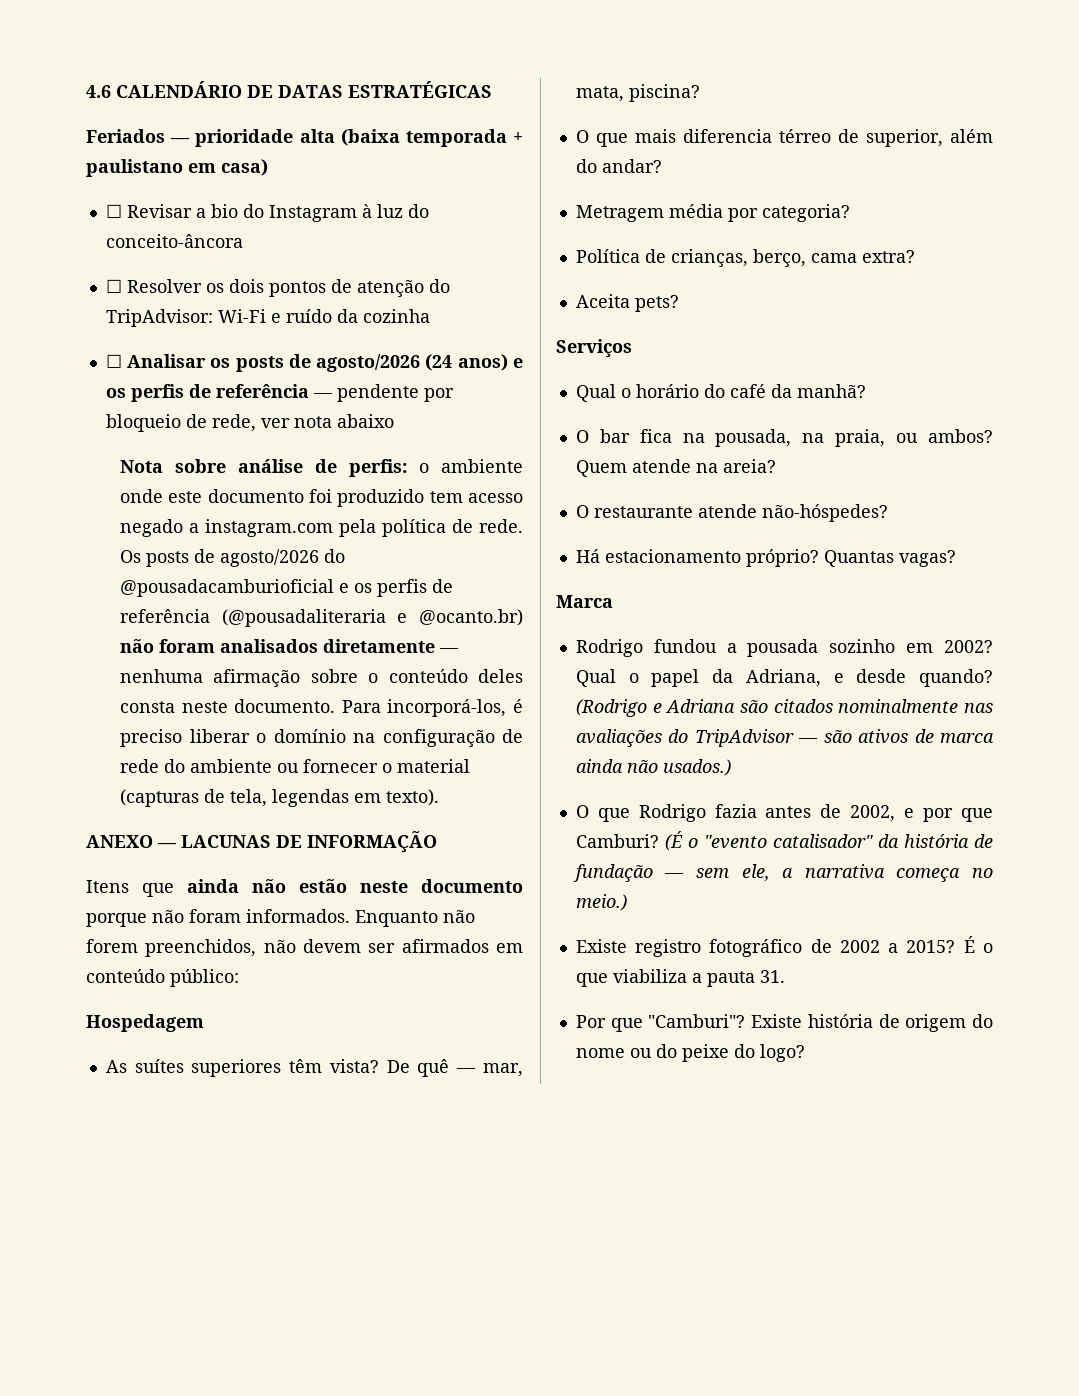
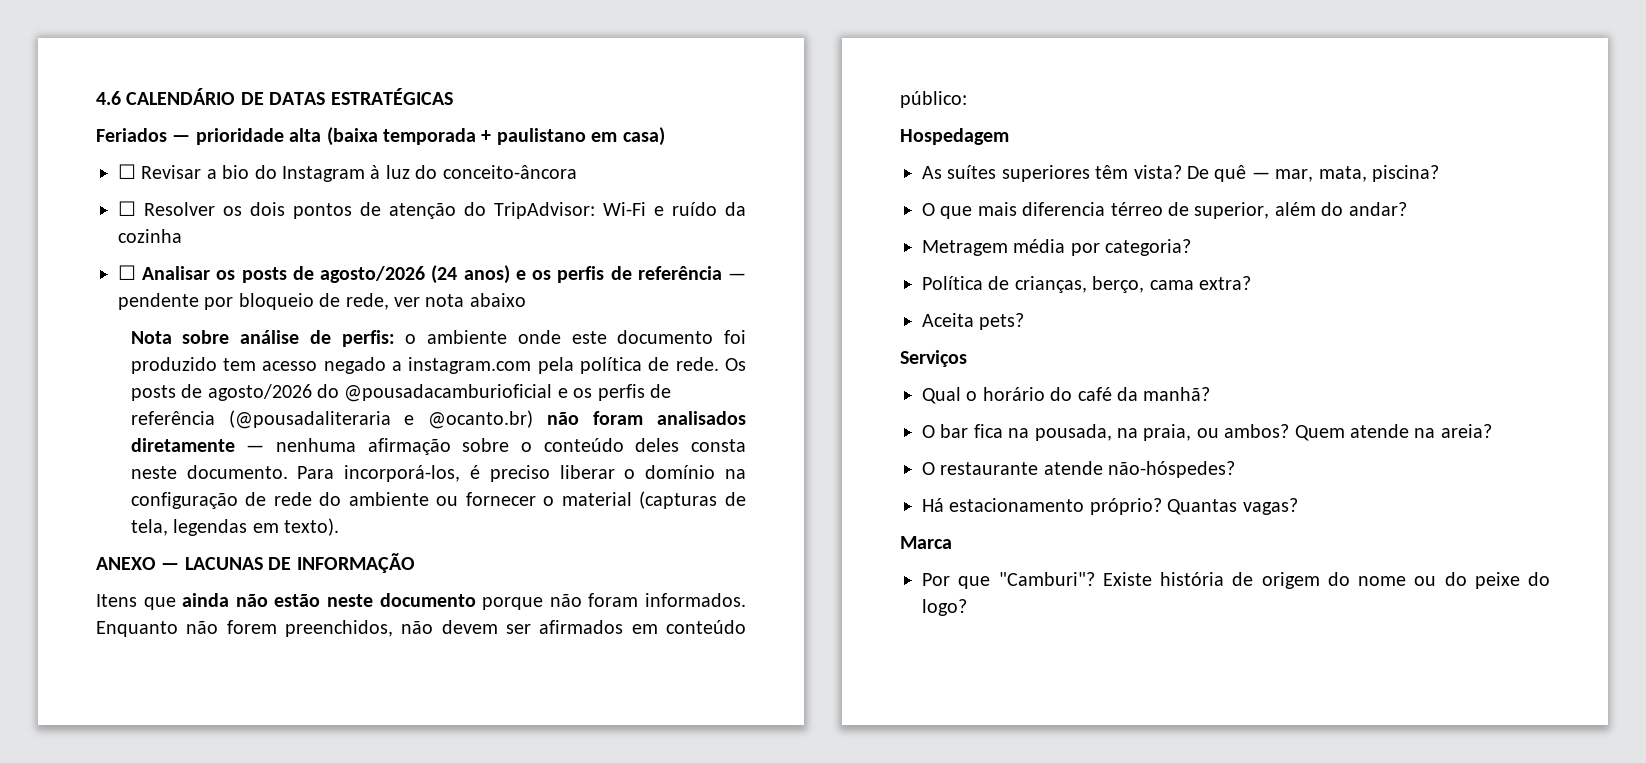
[575,639,993,657] [575,669,993,687] [575,699,993,717] [575,729,994,747] [575,759,731,776] [575,804,993,822] [575,831,993,851] [572,864,993,882] [575,894,627,911] [575,936,993,957] [575,969,785,987] // Rodrigo fundou a pousada sozinho em 2002? Qual o papel da Adriana, e desde quando? (Rodrigo e Adriana são citados nominalmente nas avaliações do TripAdvisor — são ativos de marca ainda não usados.) // O que Rodrigo fazia antes de 2002, e por que Camburi? (É o "evento catalisador" da história de fundação — sem ele, a narrativa começa no meio.) // Existe registro fotográfico de 2002 a 2015? É o que viabiliza a pauta 31. -> (952, 542) none

